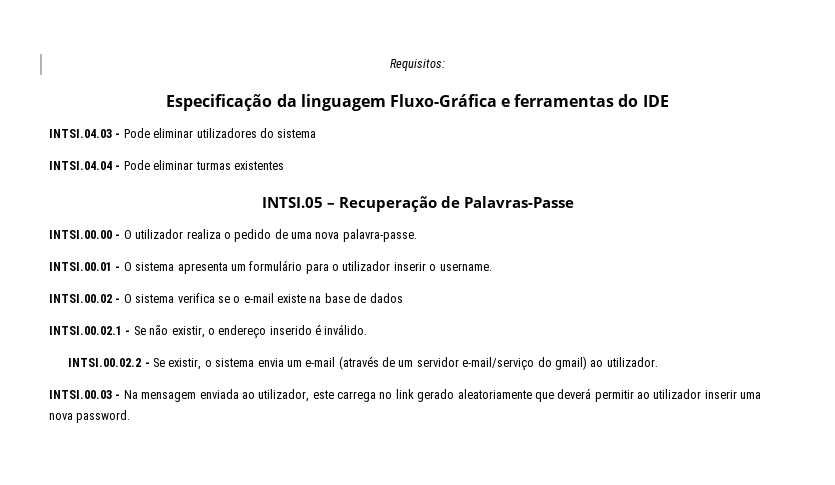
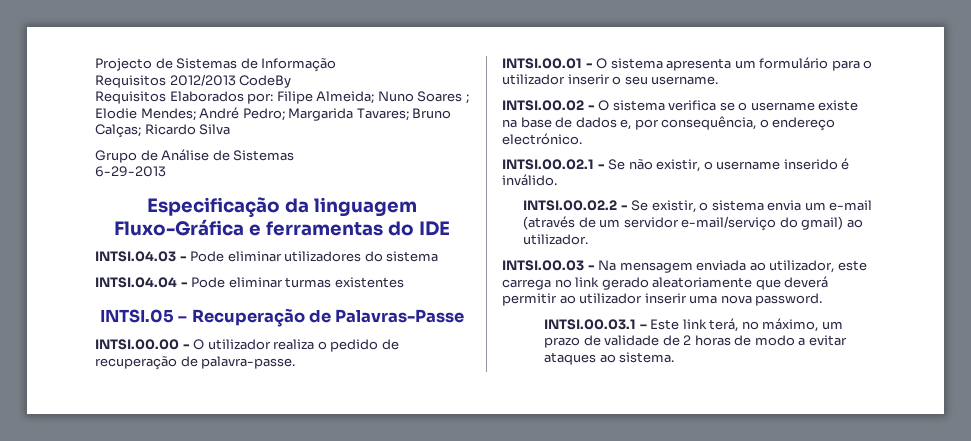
[390,59,445,71] Requisitos: -> [95,58,337,72] [95,74,292,88] [95,91,469,104] [95,107,452,121] [95,124,231,138] [95,149,295,163] [95,166,166,177] Projecto de Sistemas de Informação // Requisitos 2012/2013 CodeBy // Requisitos Elaborados por: Filipe Almeida; Nuno Soares ; Elodie Mendes; André Pedro; Margarida Tavares; Bruno Calças; Ricardo Silva // Grupo de Análise de Sistemas // 6-29-2013
[291,232,340,239] uma nova -> [95,356,198,370] recuperação de
(437, 267) none -> [624,76,648,85] seu
[243,293,274,303] e-mail -> [750,102,815,111] username
(403, 298) none -> [620,116,836,131] [502,133,582,145] e, por consequência, o endereço electrónico.
[218,325,267,338] endereço -> [716,161,781,170] username
(131, 416) none -> [544,318,843,332] [544,335,847,348] [544,352,675,365] // INTSI.00.03.1 – Este link terá, no máximo, um prazo de validade de 2 horas de modo a evitar ataques ao sistema.

